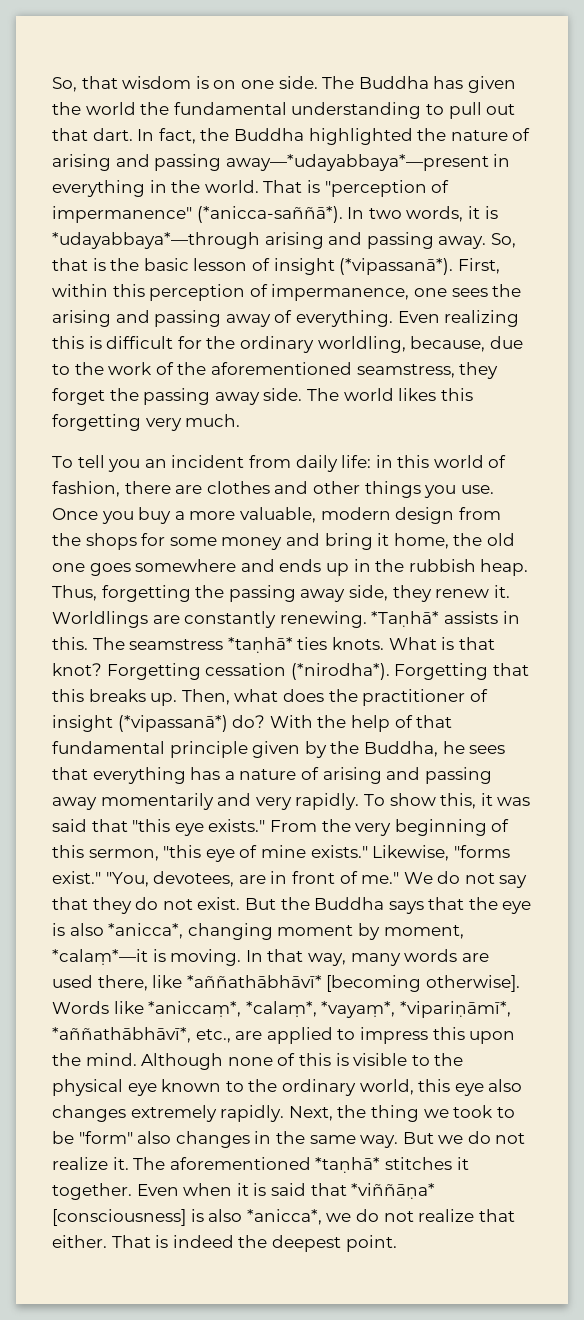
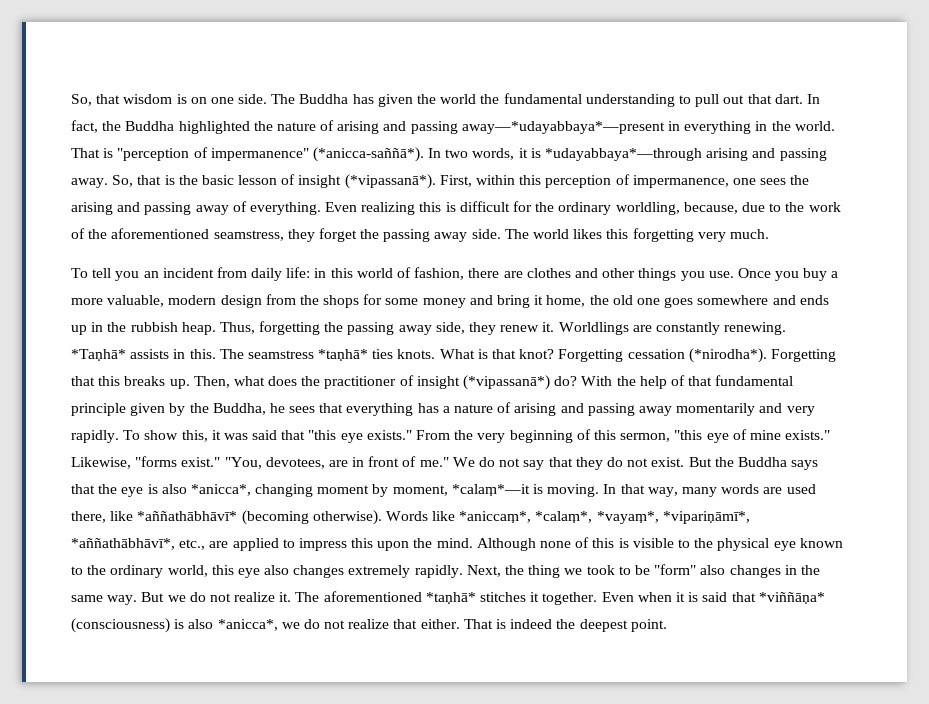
[326,975,520,992] [becoming otherwise]. -> [241,510,382,525] (becoming otherwise).
[52,1209,186,1226] [consciousness] -> [71,618,170,633] (consciousness)

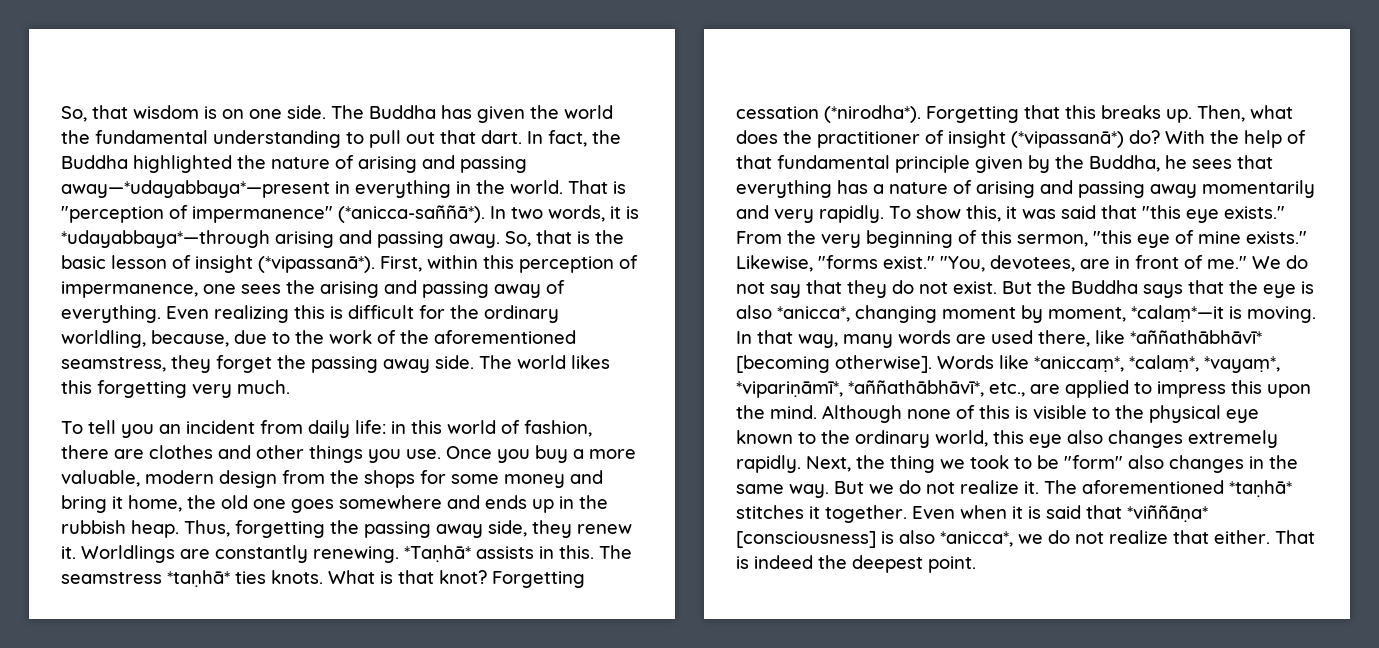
[241,510,382,525] (becoming otherwise). -> [736,355,932,373] [becoming otherwise].
[71,618,170,633] (consciousness) -> [736,531,876,548] [consciousness]

